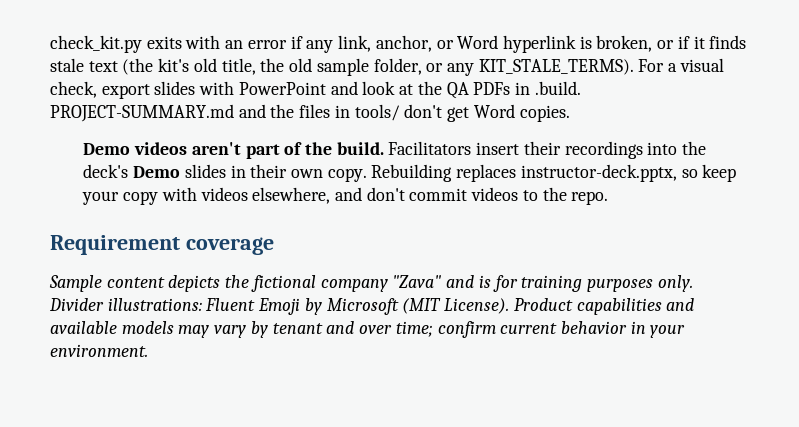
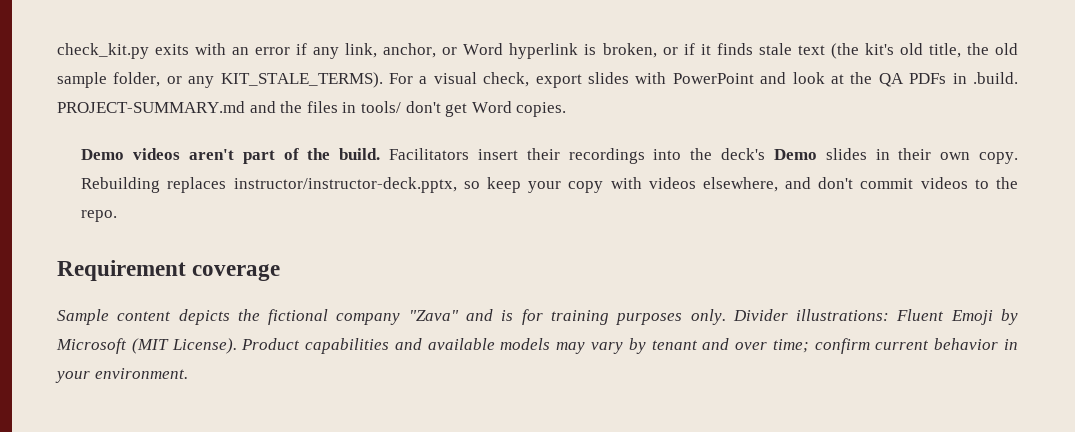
[520,164,677,182] instructor-deck.pptx, -> [233,177,457,193] instructor/instructor-deck.pptx,

